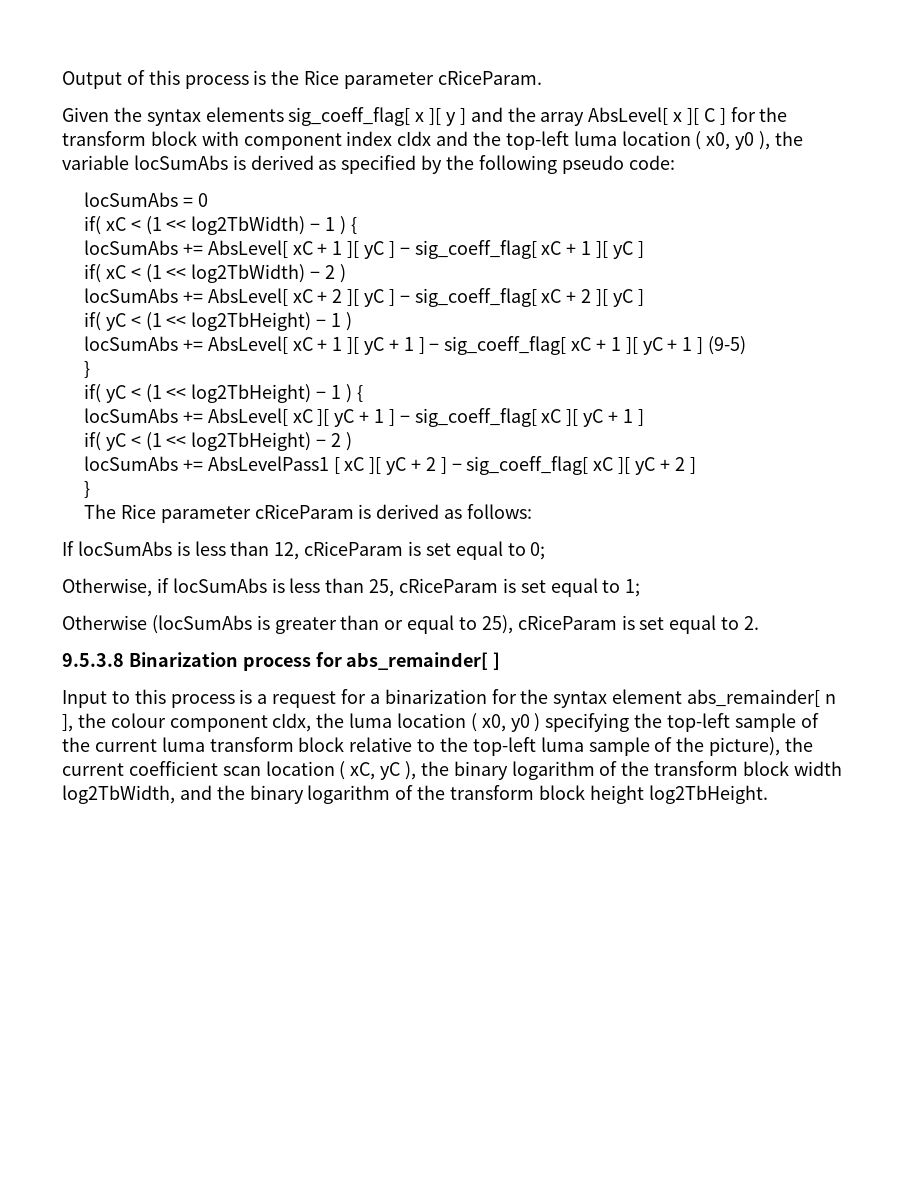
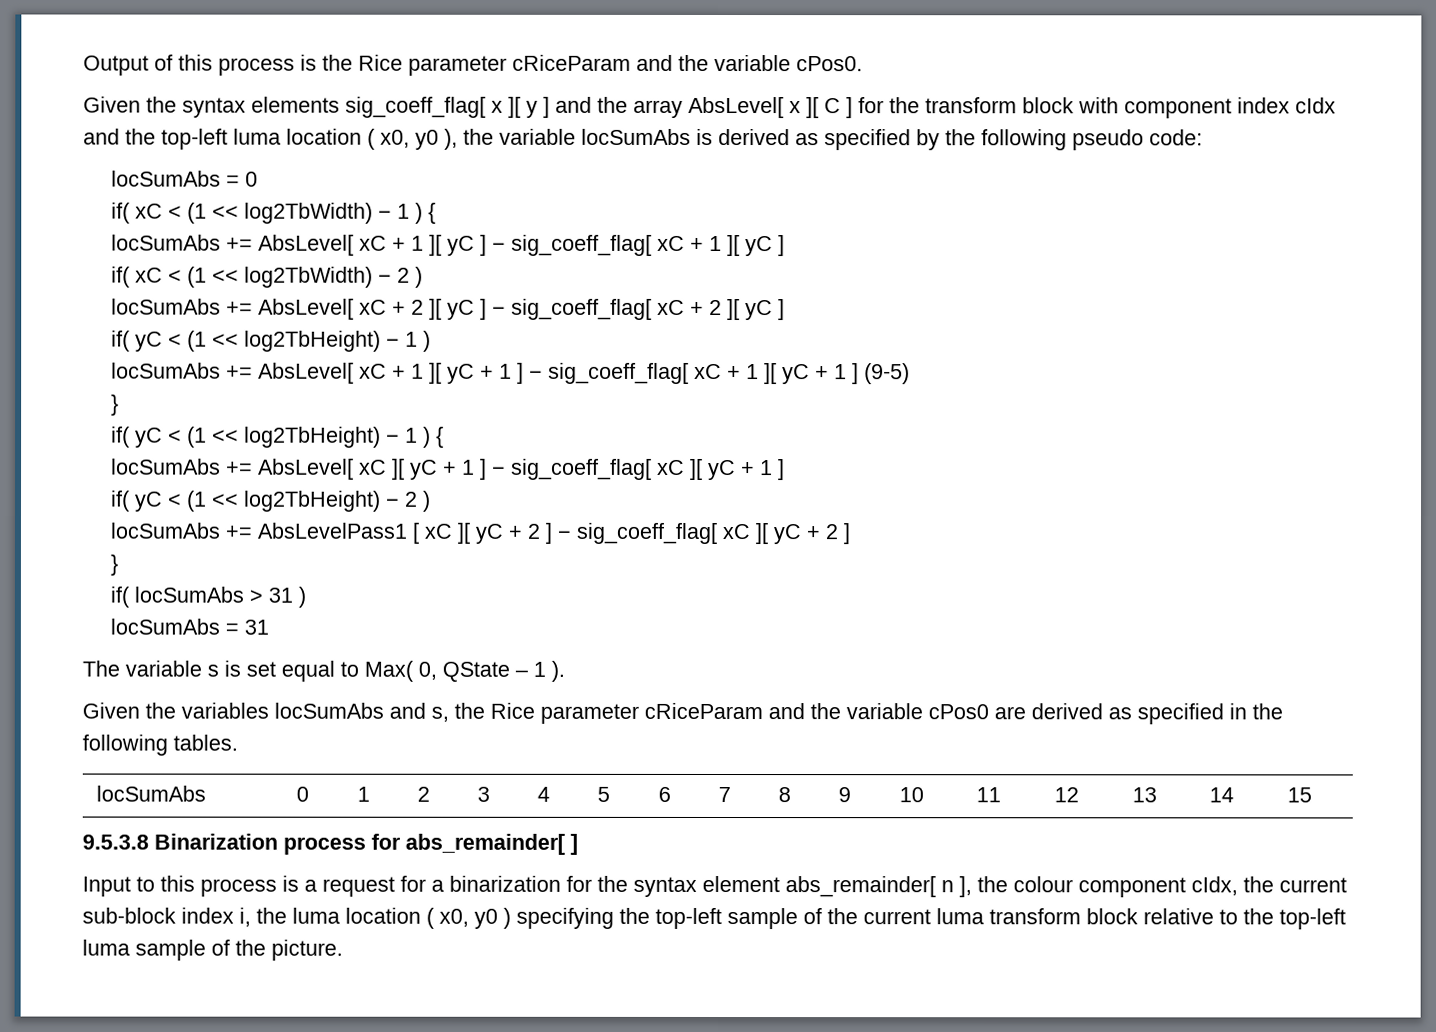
[437,70,542,85] cRiceParam. -> [512,54,863,72] cRiceParam and the variable cPos0.
[83,504,532,523] [62,541,546,560] [62,578,641,597] [62,615,760,634] The Rice parameter cRiceParam is derived as follows: // If locSumAbs is less than 12, cRiceParam is set equal to 0; // Otherwise, if locSumAbs is less than 25, cRiceParam is set equal to 1; // Otherwise (locSumAbs is greater than or equal to 25), cRiceParam is set equal to 2. -> [110,586,307,608] [110,618,270,635] [82,660,565,682] [82,702,1283,725] [82,734,238,756] [96,785,207,802] [296,786,310,802] [357,786,371,802] [417,786,431,802] [477,786,491,802] [537,786,551,802] [597,786,611,802] [658,786,672,802] [718,787,732,803] [778,787,792,803] [838,787,852,803] [899,787,925,803] [976,787,1002,803] [1054,787,1080,803] [1132,787,1158,803] [1209,787,1235,803] [1287,787,1313,803] if( locSumAbs > 31 ) // locSumAbs = 31 // The variable s is set equal to Max( 0, QState – 1 ). // Given the variables locSumAbs and s, the Rice parameter cRiceParam and the variable cPos0 are derived as specified in the following tables. // locSumAbs | 0 | 1 | 2 | 3 | 4 | 5 | 6 | 7 | 8 | 9 | 10 | 11 | 12 | 13 | 14 | 15
(345, 720) none -> [1279,877,1347,893] [82,907,287,927] current sub-block index i, the
[709,737,814,756] [62,761,842,780] [62,785,768,804] picture), the current coefficient scan location ( xC, yC ), the binary logarithm of the transform block width log2TbWidth, and the binary logarithm of the transform block height log2TbHeight. -> [271,939,343,961] picture.

